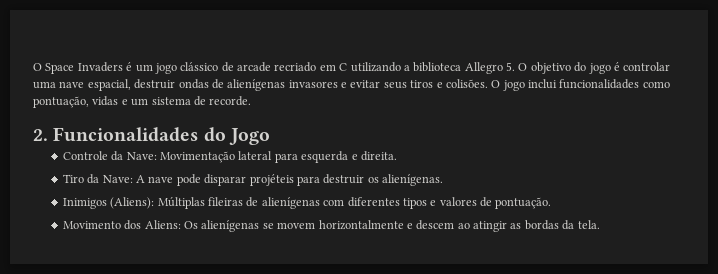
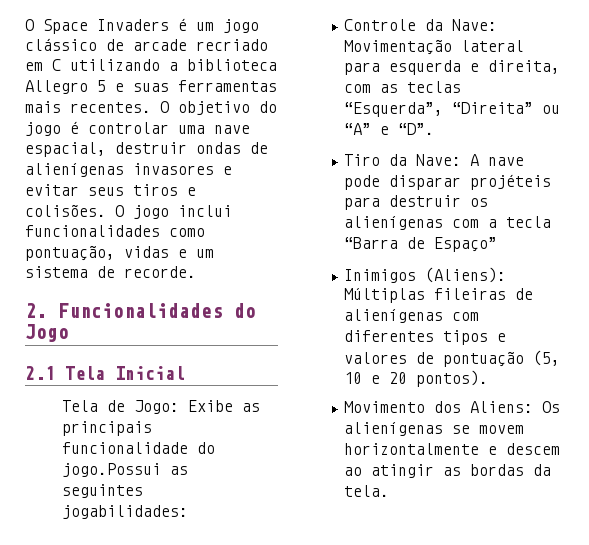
[506,62,515,71] 5. -> [97,80,277,92] [25,101,151,113] 5 e suas ferramentas mais recentes.
(270, 136) none -> [25,366,185,380] [62,400,261,414] [62,421,153,436] [62,442,216,454] [62,463,189,477] [62,484,144,498] [62,505,189,519] // 2.1 Tela Inicial // Tela de Jogo: Exibe as principais funcionalidade do jogo.Possui as seguintes jogabilidades:
[360,151,397,161] direita. -> [487,60,560,74] [343,81,461,93] [343,102,560,117] [343,123,434,135] direita, com as teclas “Esquerda”, “Direita” ou “A” e “D”.
[382,174,444,186] alienígenas. -> [343,216,551,230] [343,237,497,252] alienígenas com a tecla “Barra de Espaço”
[495,197,552,209] pontuação. -> [442,350,560,367] [343,370,488,387] pontuação (5, 10 e 20 pontos).

